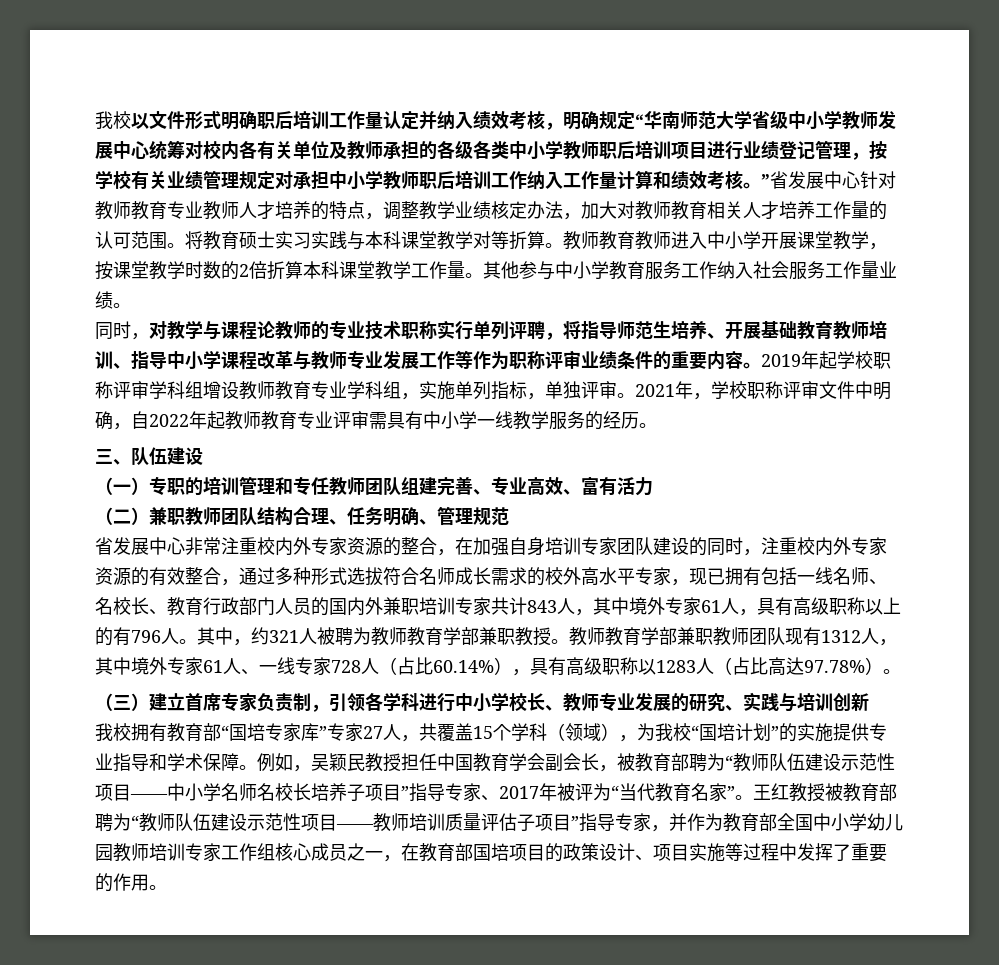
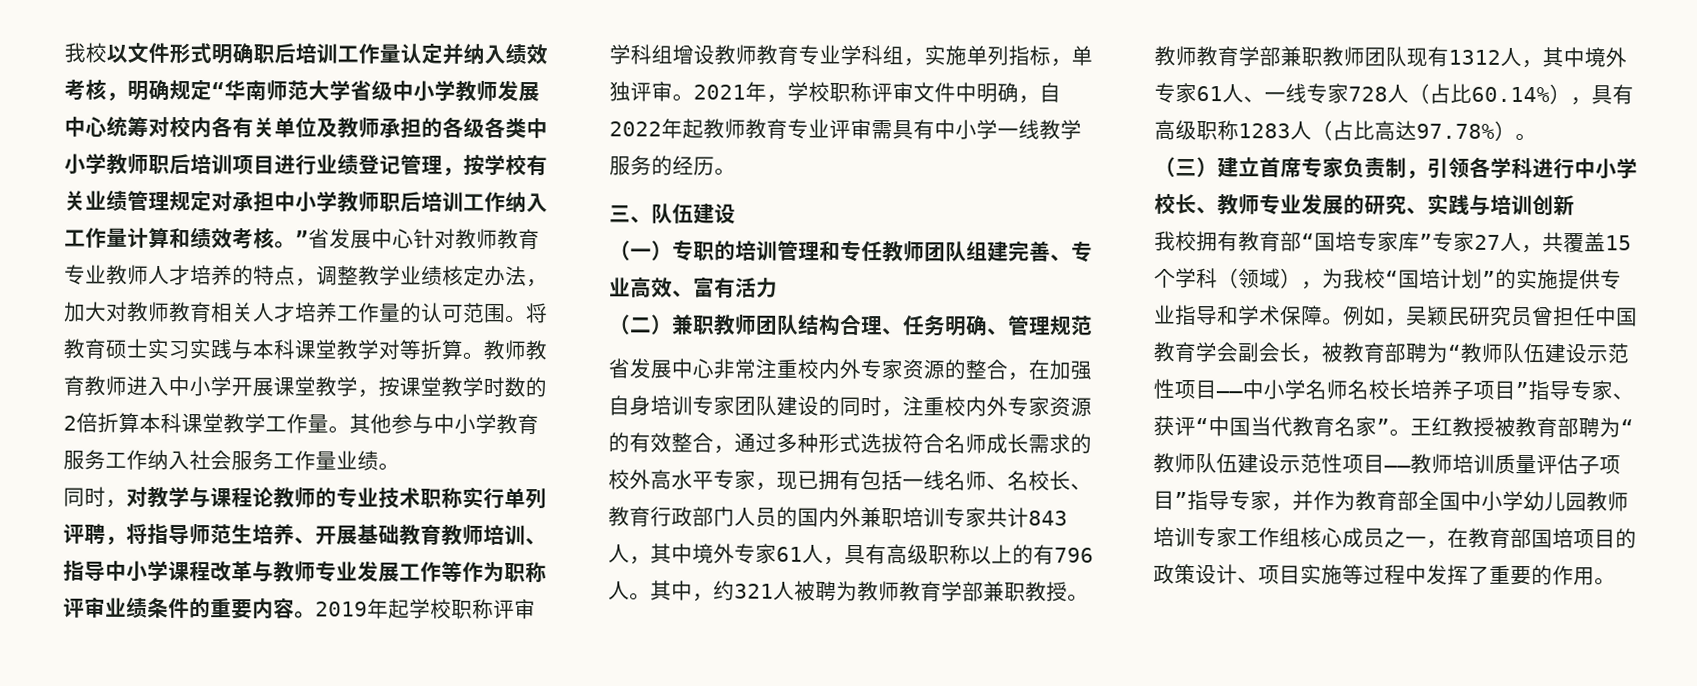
[638,659,656,675] 以 -> (1239, 130) none
[365,753,401,772] 教授 -> [1469,305,1554,327] 研究员曾
[499,783,619,801] 2017年被评为“ -> [1153,415,1251,437] 获评“中国

